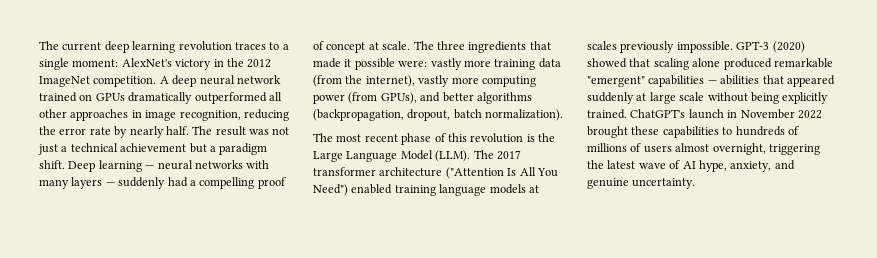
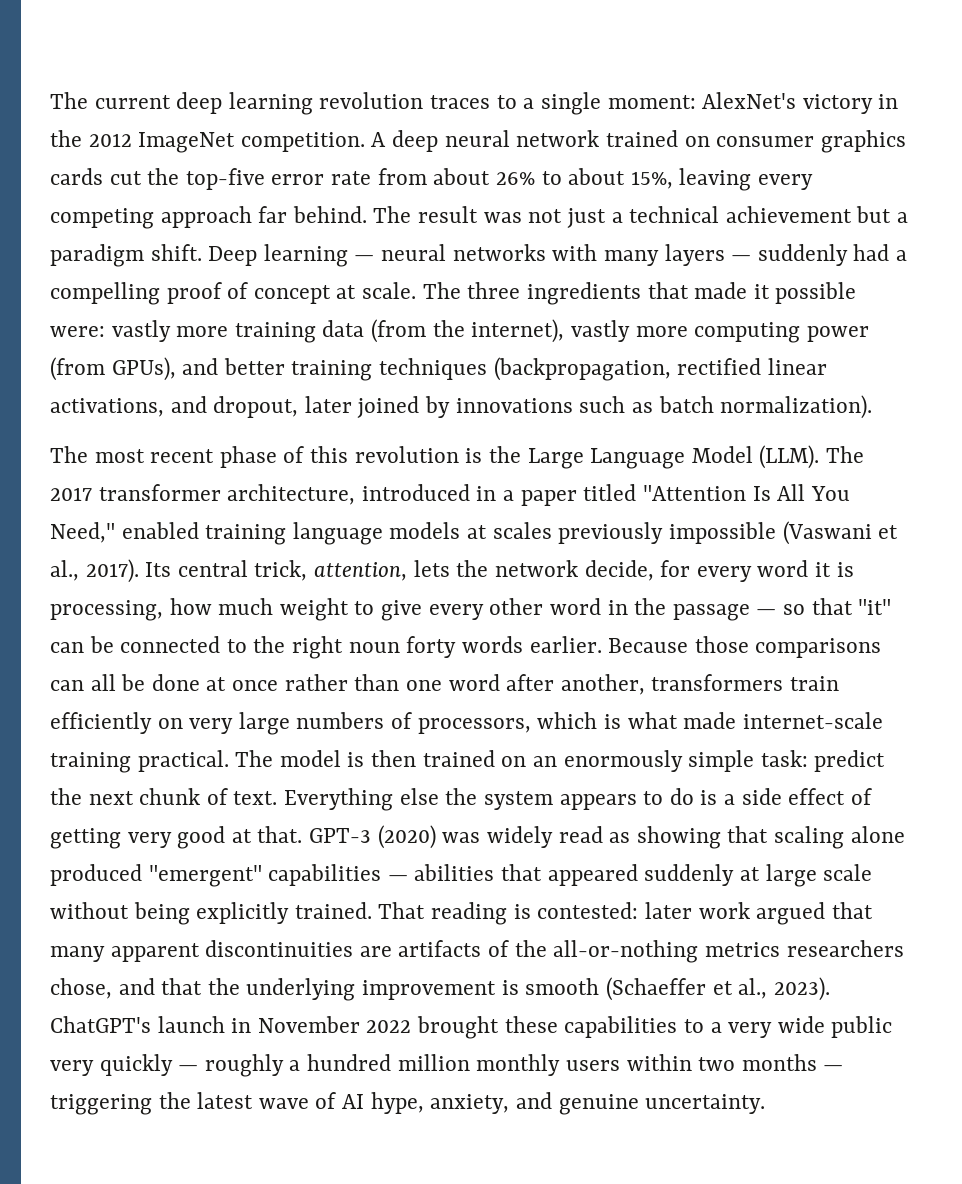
[95,92,282,104] [39,109,289,121] [39,126,189,138] GPUs dramatically outperformed all other approaches in image recognition, reducing the error rate by nearly half. -> [716,130,906,153] [50,168,813,191] [50,206,367,229] consumer graphics cards cut the top-five error rate from about 26% to about 15%, leaving every competing approach far behind.
[476,92,532,104] [313,109,451,121] algorithms (backpropagation, dropout, -> [291,357,827,381] [50,396,653,418] training techniques (backpropagation, rectified linear activations, and dropout, later joined by innovations such as
[379,167,504,179] architecture ("Attention -> [227,484,746,506] architecture, introduced in a paper titled "Attention
[313,184,348,196] Need") -> [50,522,115,543] Need,"
[676,41,805,53] [587,58,627,68] impossible. GPT-3 (2020) showed -> [668,521,899,545] [50,559,854,583] [50,598,892,621] [50,636,882,659] [50,674,839,695] [50,712,883,735] [50,750,886,773] [50,788,872,811] [50,825,721,849] impossible (Vaswani et al., 2017). Its central trick, attention, lets the network decide, for every word it is processing, how much weight to give every other word in the passage — so that "it" can be connected to the right noun forty words earlier. Because those comparisons can all be done at once rather than one word after another, transformers train efficiently on very large numbers of processors, which is what made internet-scale training practical. The model is then trained on an enormously simple task: predict the next chunk of text. Everything else the system appears to do is a side effect of getting very good at that. GPT-3 (2020) was widely read as showing
[773,58,833,68] remarkable -> (142, 875) none
(627, 114) none -> [378,902,873,925] [50,940,904,963] [50,977,830,1001] That reading is contested: later work argued that many apparent discontinuities are artifacts of the all-or-nothing metrics researchers chose, and that the underlying improvement is smooth (Schaeffer et al., 2023).
[735,126,799,136] [587,143,766,155] hundreds of millions of users almost overnight, -> [710,1016,893,1038] [50,1054,844,1077] a very wide public very quickly — roughly a hundred million monthly users within two months —

